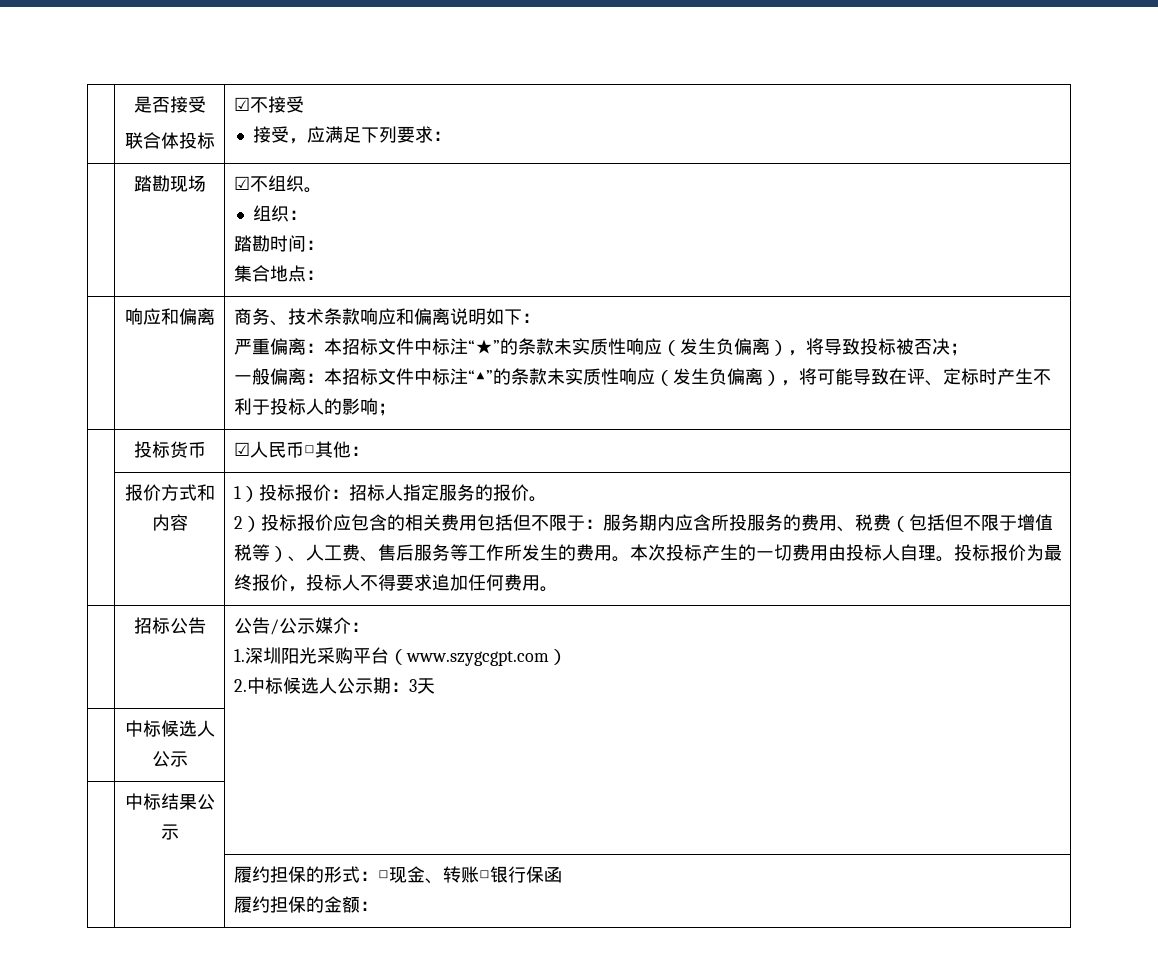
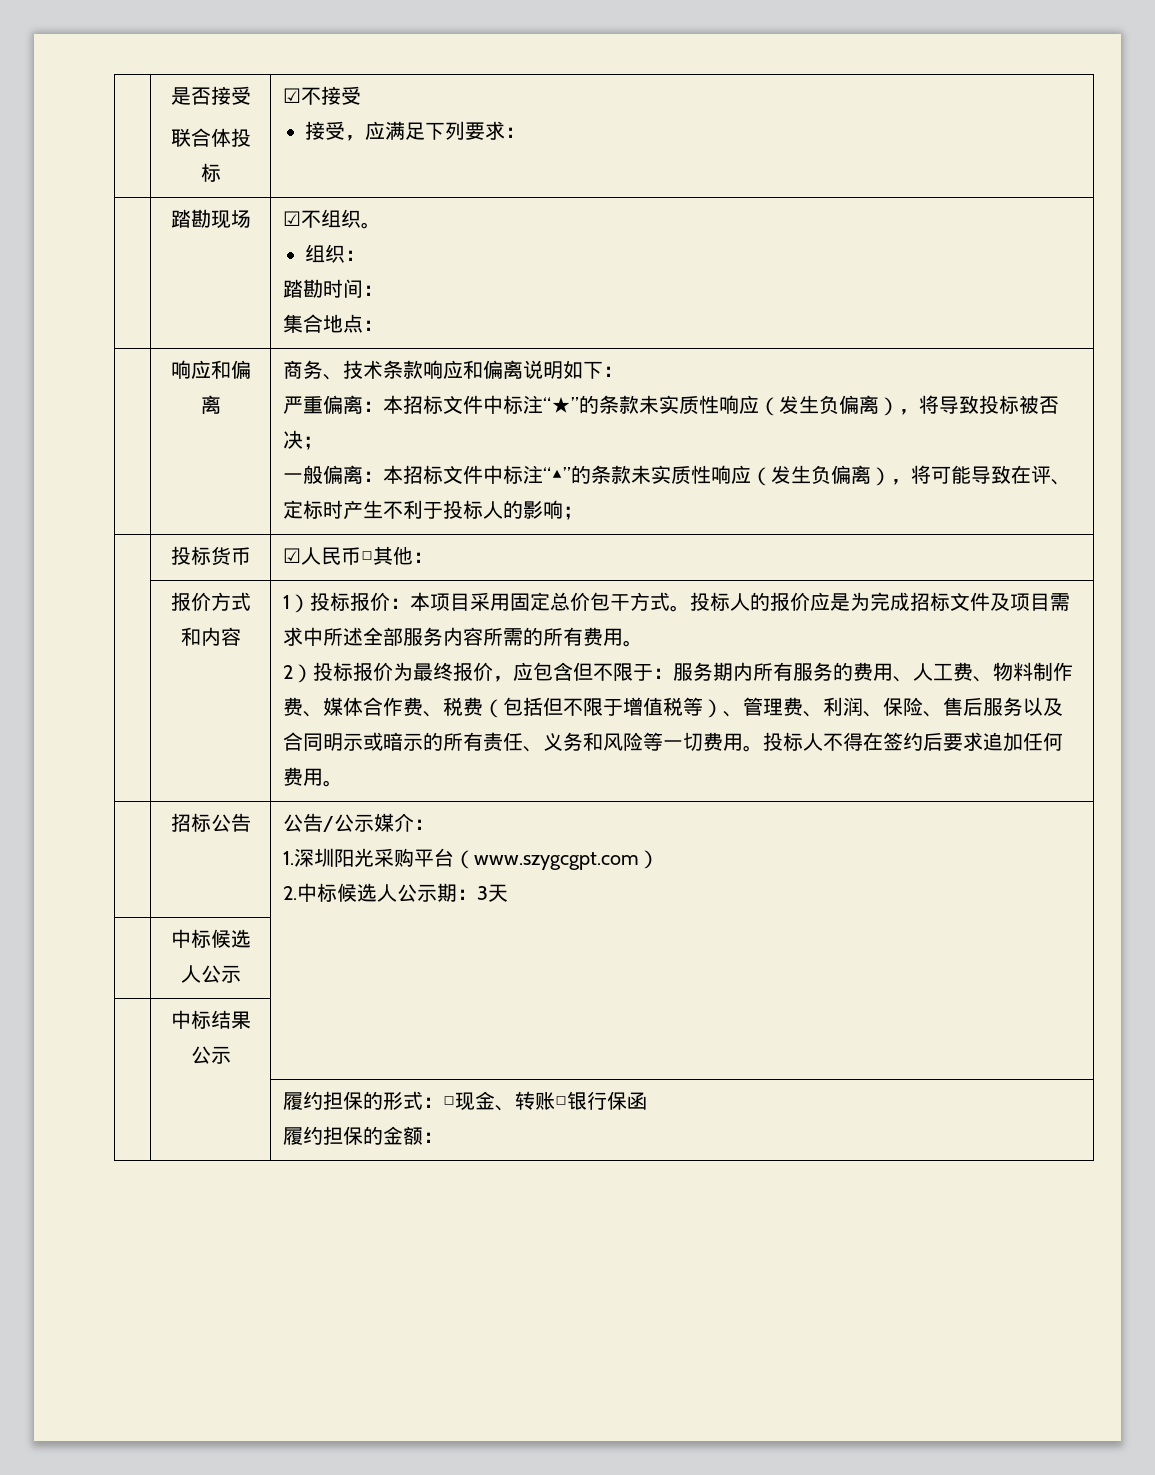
[348,484,529,501] 招标人指定服务的报价 -> [410,592,1071,612] [283,627,624,646] 本项目采用固定总价包干方式。投标人的报价应是为完成招标文件及项目需求中所述全部服务内容所需的所有费用
[332,514,513,531] 应包含的相关费用包括 -> [393,662,574,682] 为最终报价，应包含
[674,514,747,531] 应含所投 -> [753,662,794,681] 所有
(855, 529) none -> [913,662,1074,682] [283,697,444,717] 人工费、物料制作费、媒体合作费、
[305,544,1062,562] [233,574,396,592] 人工费、售后服务等工作所发生的费用。本次投标产生的一切费用由投标人自理。投标报价为最终报价，投标人不得 -> [743,697,1064,717] [283,732,944,752] 管理费、利润、保险、售后服务以及合同明示或暗示的所有责任、义务和风险等一切费用。投标人不得在签约后

